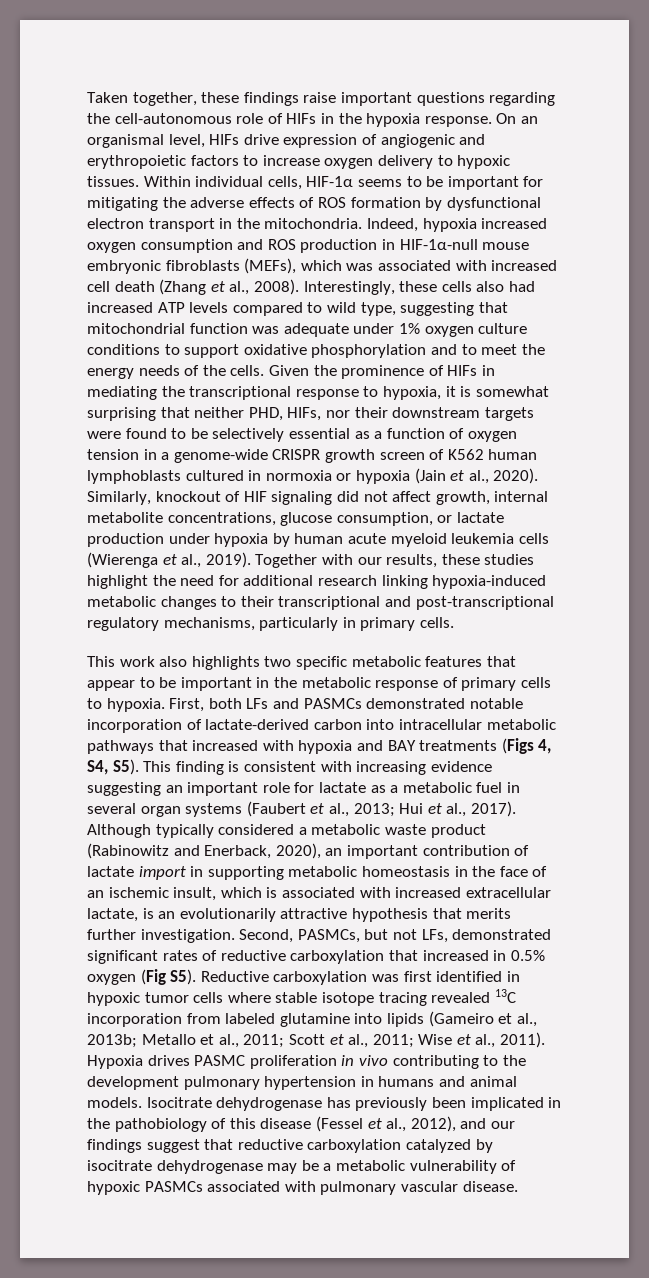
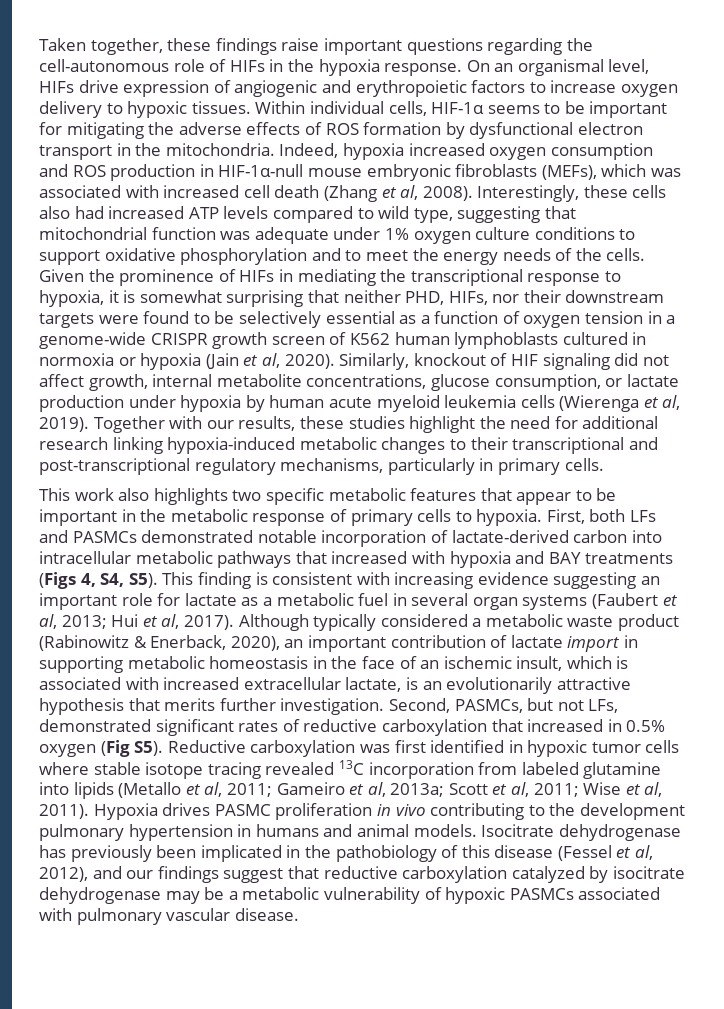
[229,281,250,295] al., -> [400,185,419,200] al,
[468,470,489,484] al., -> [261,353,280,368] al,
[181,554,202,568] al., -> [662,395,681,410] al,
[328,803,349,817] al., -> [39,614,57,629] al,
[446,803,467,817] al., -> [161,614,180,629] al,
[173,845,200,856] and -> [133,636,147,648] &
[428,1011,537,1027] [87,1034,285,1048] (Gameiro et al., 2013b; Metallo et al., 2011; -> [118,782,445,798] (Metallo et al, 2011; Gameiro et al, 2013a;
[348,1034,369,1048] al., -> [511,782,530,797] al,
[475,1034,496,1048] al., -> [644,782,663,797] al,
[386,1118,407,1132] al., -> [635,845,654,860] al,

